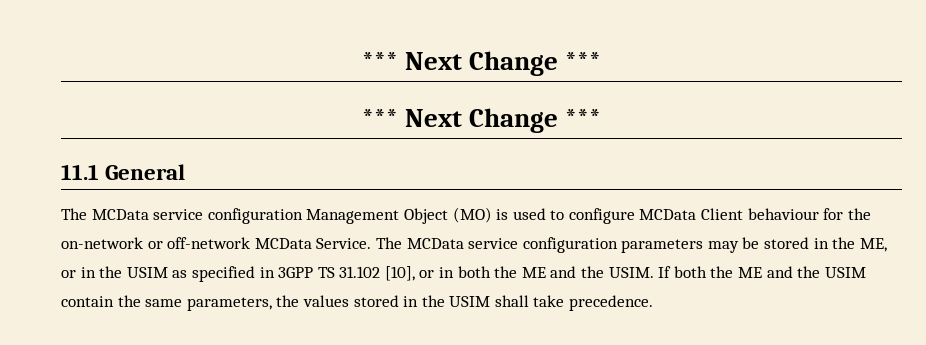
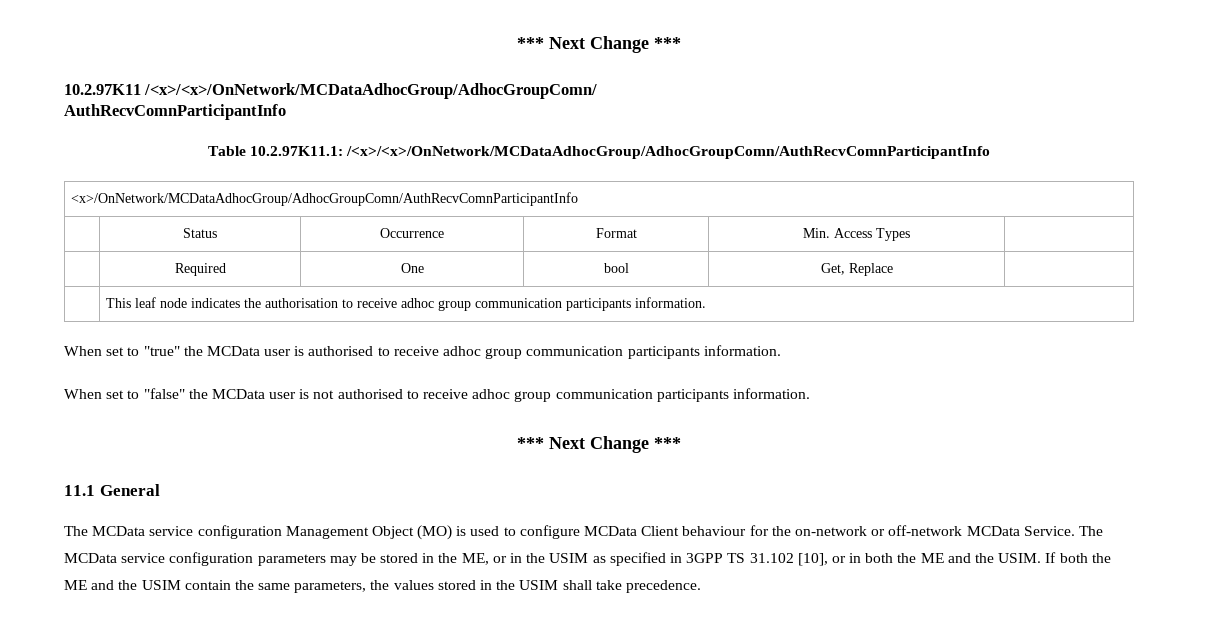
[361,51,602,76] *** Next Change *** -> [517,36,681,53] [64,83,598,99] [64,104,286,120] [207,146,991,159] [70,192,578,206] [183,228,217,238] [380,228,444,238] [595,228,637,238] [803,228,910,241] [174,263,226,276] [400,263,424,273] [603,263,629,273] [820,263,893,276] [105,297,706,311] [64,345,781,359] [64,388,810,402] *** Next Change *** // 10.2.97K11 /<x>/<x>/OnNetwork/MCDataAdhocGroup/AdhocGroupComn/ // AuthRecvComnParticipantInfo // Table 10.2.97K11.1: /<x>/<x>/OnNetwork/MCDataAdhocGroup/AdhocGroupComn/AuthRecvComnParticipantInfo // <x>/OnNetwork/MCDataAdhocGroup/AdhocGroupComn/AuthRecvComnParticipantInfo // | Status | Occurrence | Format | Min. Access Types | // | Required | One | bool | Get, Replace | // | This leaf node indicates the authorisation to receive adhoc group communication participants information. // When set to "true" the MCData user is authorised to receive adhoc group communication participants information. // When set to "false" the MCData user is not authorised to receive adhoc group communication participants information.

